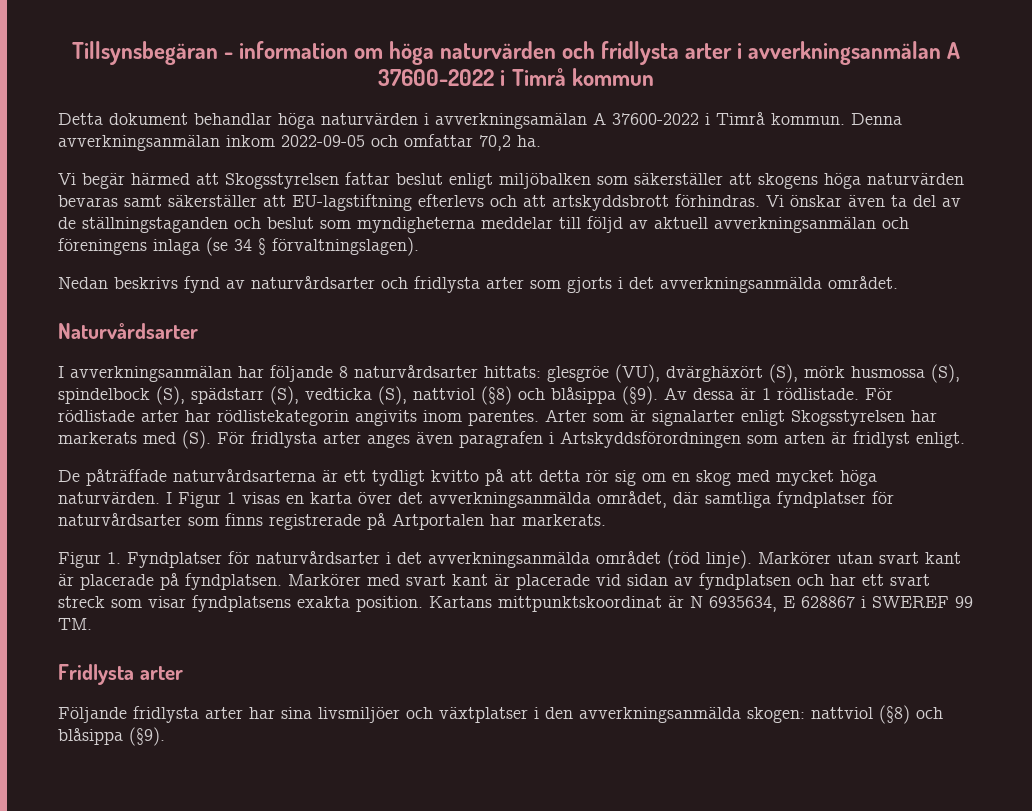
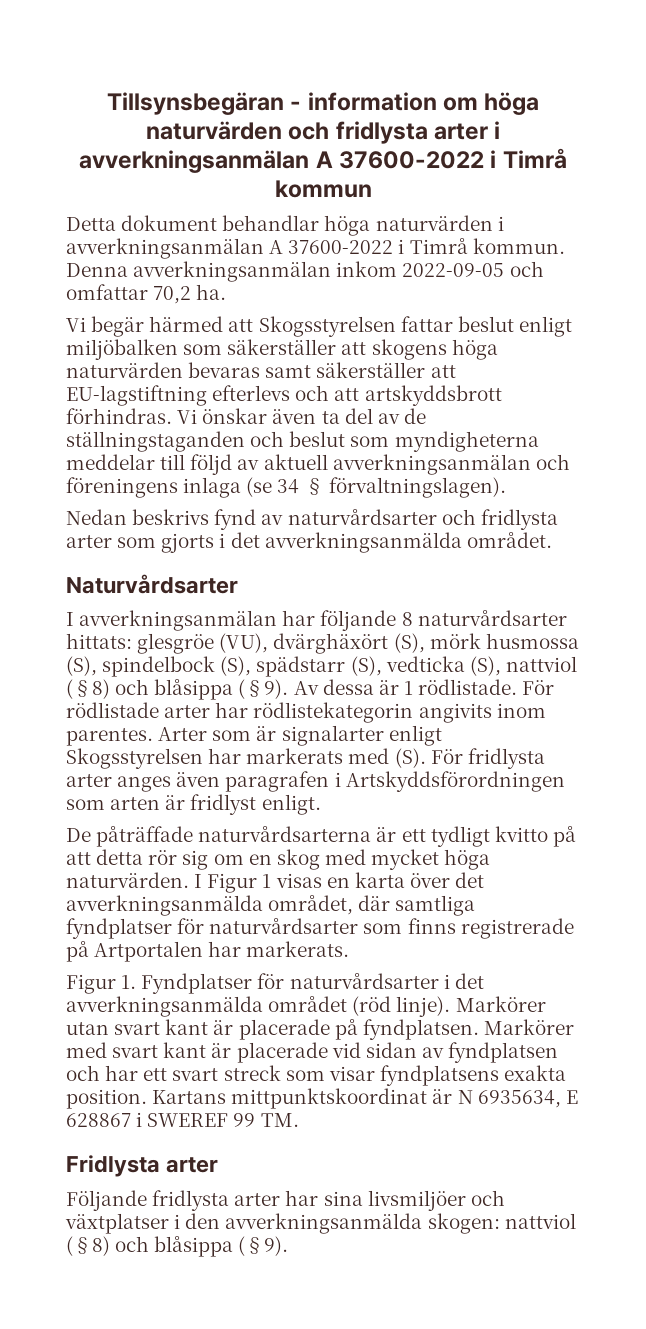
[435,113,587,129] avverkningsamälan -> [66,238,264,259] avverkningsanmälan

